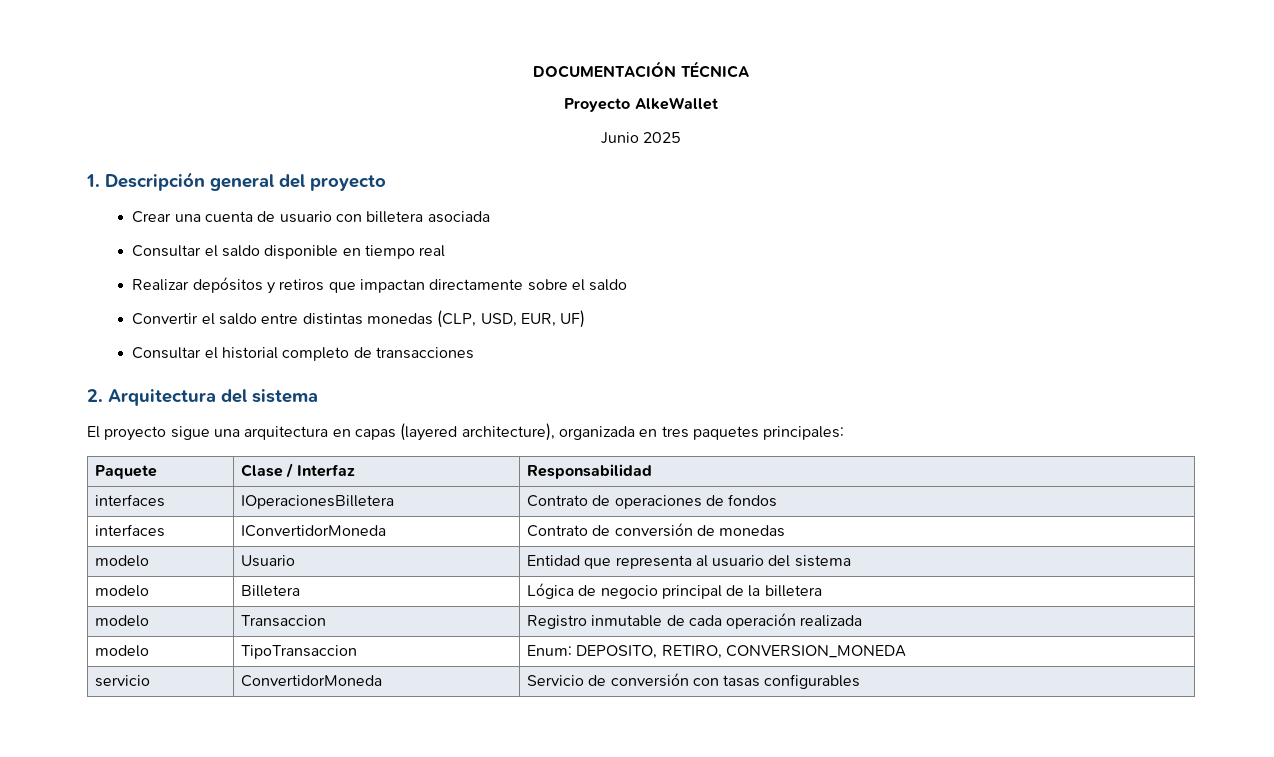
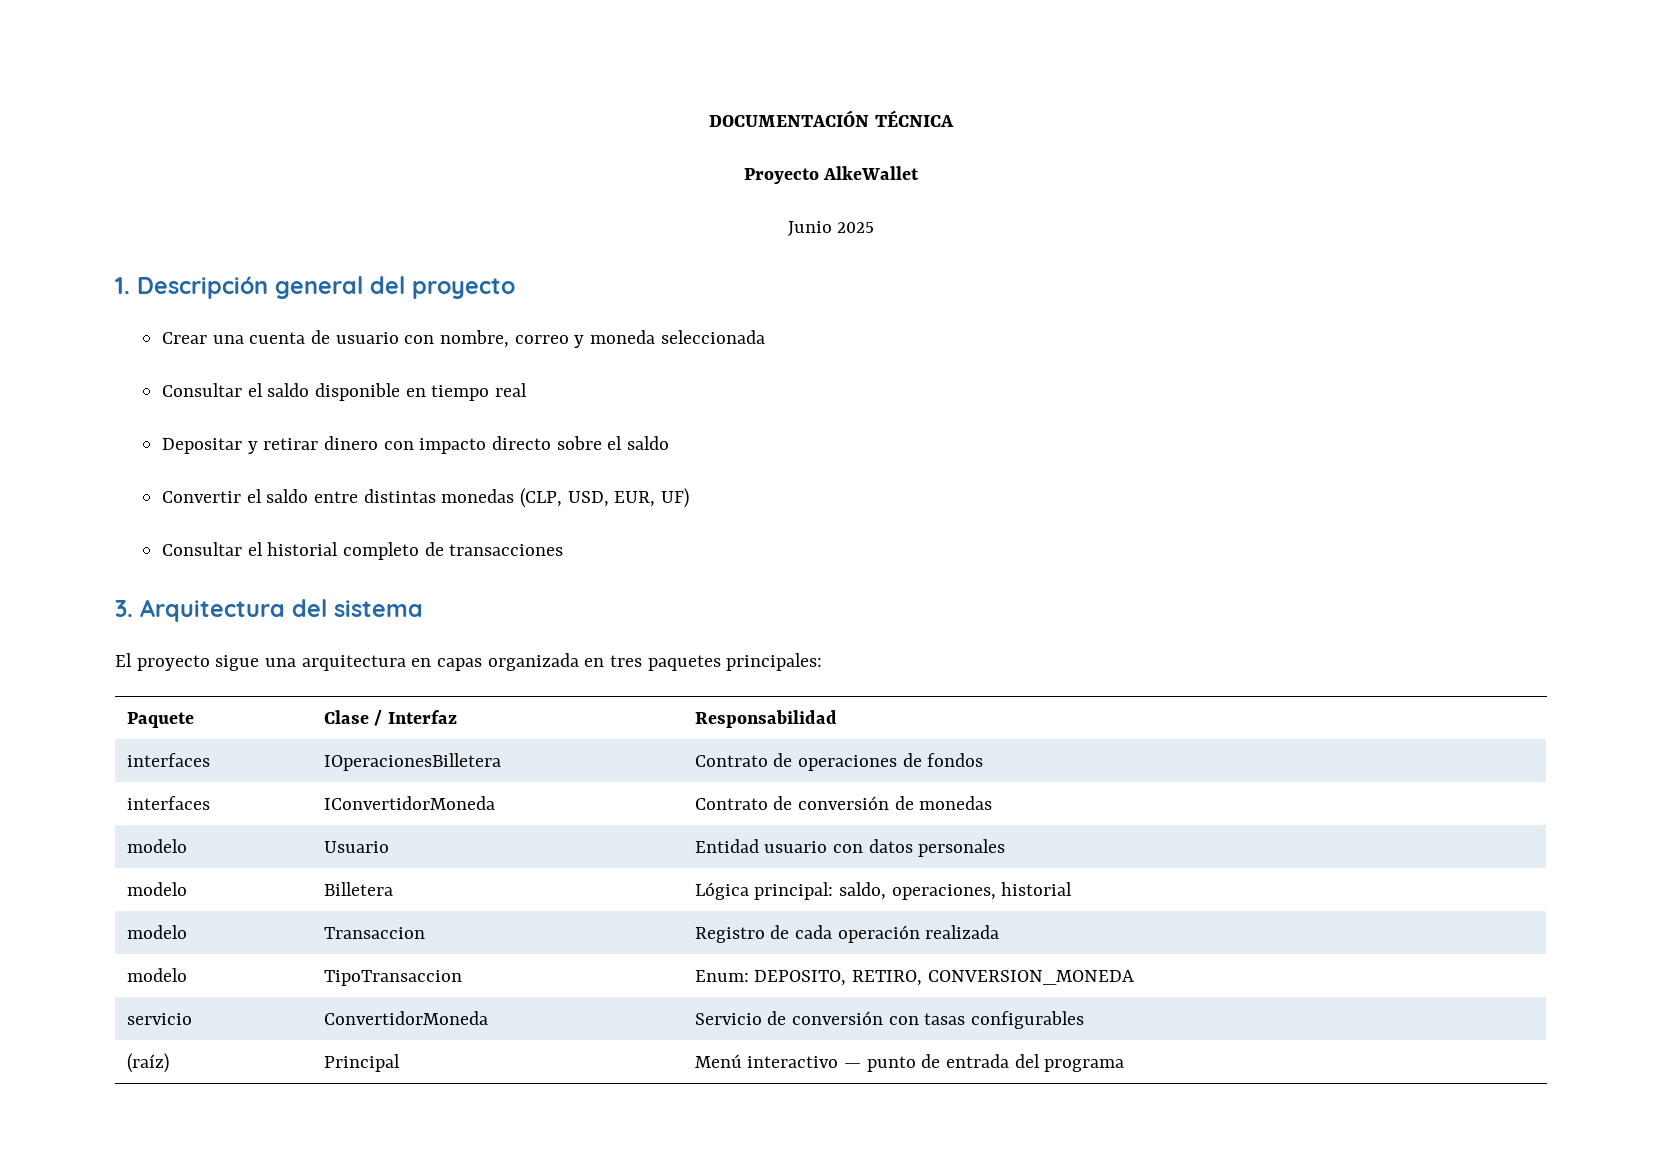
[366,211,490,223] billetera asociada -> [440,330,765,348] nombre, correo y moneda seleccionada
[132,277,524,294] Realizar depósitos y retiros que impactan directamente -> [162,436,552,454] Depositar y retirar dinero con impacto directo
[87,389,103,402] 2. -> [115,600,133,617] 3.
[400,423,555,441] (layered architecture), -> (483, 664) none
[584,555,851,569] [94,585,149,597] [240,585,300,597] [526,583,822,599] que representa al usuario del sistema // modelo | Billetera | Lógica de negocio principal de la billetera -> [764,839,1006,857] [126,882,187,896] [323,882,393,896] [694,882,1073,900] usuario con datos personales // modelo | Billetera | Lógica principal: saldo, operaciones, historial
[591,615,663,627] inmutable -> (765, 935) none
(861, 681) none -> [126,1053,169,1073] [323,1054,400,1072] [694,1054,1125,1072] // (raíz) | Principal | Menú interactivo — punto de entrada del programa

